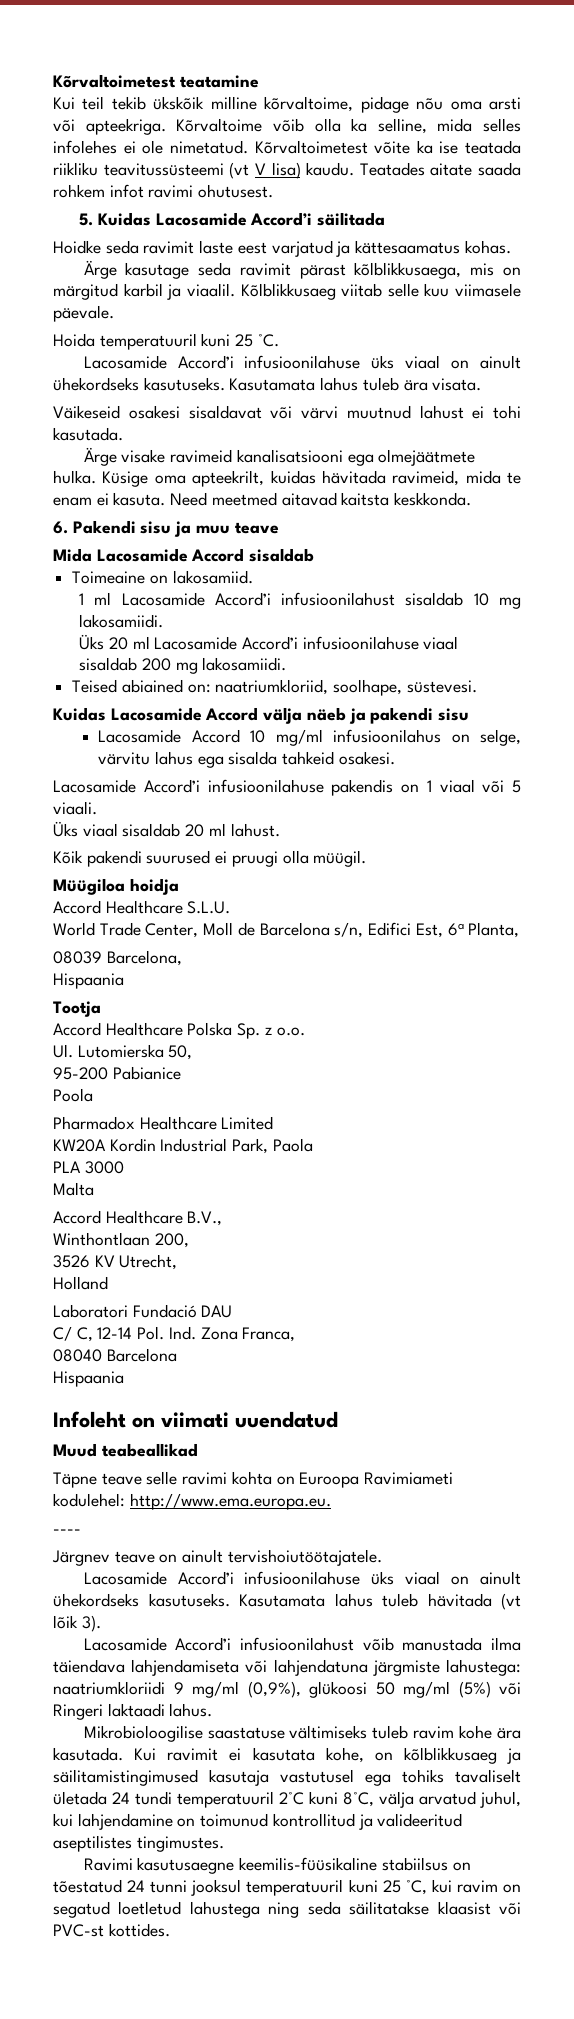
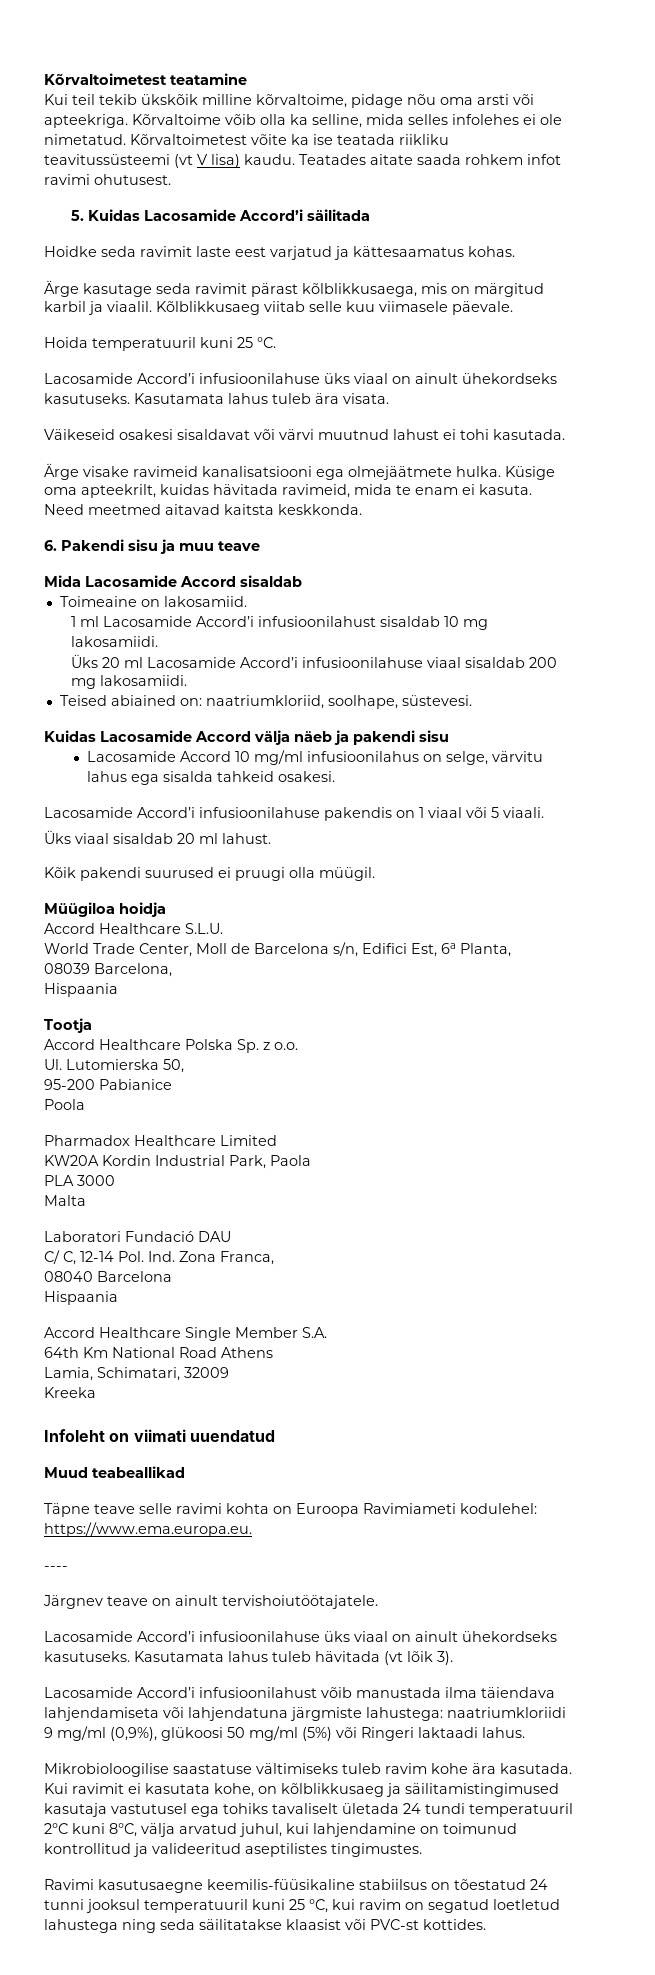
[53,1210,223,1226] [53,1232,189,1248] [53,1254,178,1270] [53,1276,108,1290] // Accord Healthcare B.V., // Winthontlaan 200, // 3526 KV Utrecht, // Holland -> (86, 1200) none
(124, 1379) none -> [44,1327,327,1341] [44,1347,273,1358] [44,1367,229,1381] [44,1387,96,1398] // Accord Healthcare Single Member S.A. // 64th Km National Road Athens // Lamia, Schimatari, 32009 // Kreeka
[129,1493,331,1510] http://www.ema.europa.eu. -> [44,1522,252,1537] https://www.ema.europa.eu.

